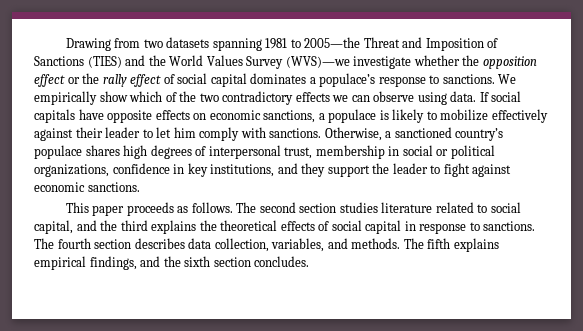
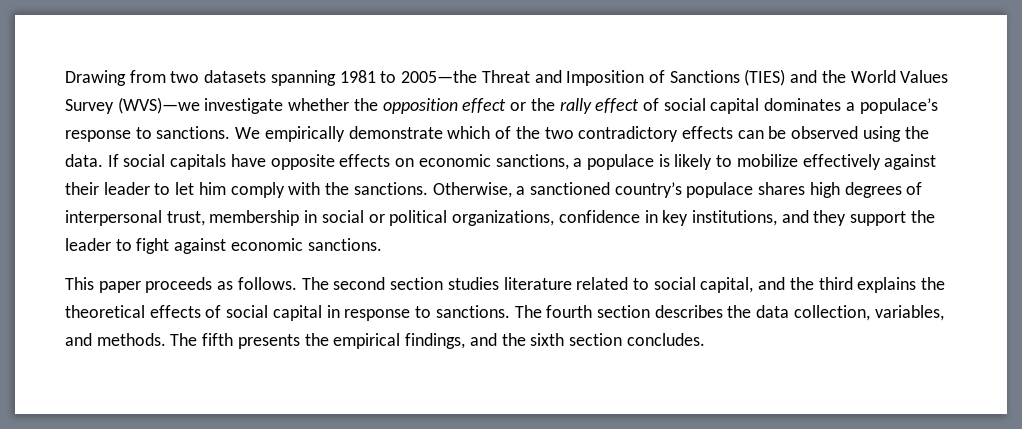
[99,91,128,102] show -> [348,126,443,139] demonstrate
[332,91,447,105] we can observe using -> [737,126,929,142] can be observed using the
(266, 132) none -> [325,182,350,195] the
(185, 243) none -> [727,305,752,318] the
[453,238,499,252] explains -> [237,333,329,349] presents the

